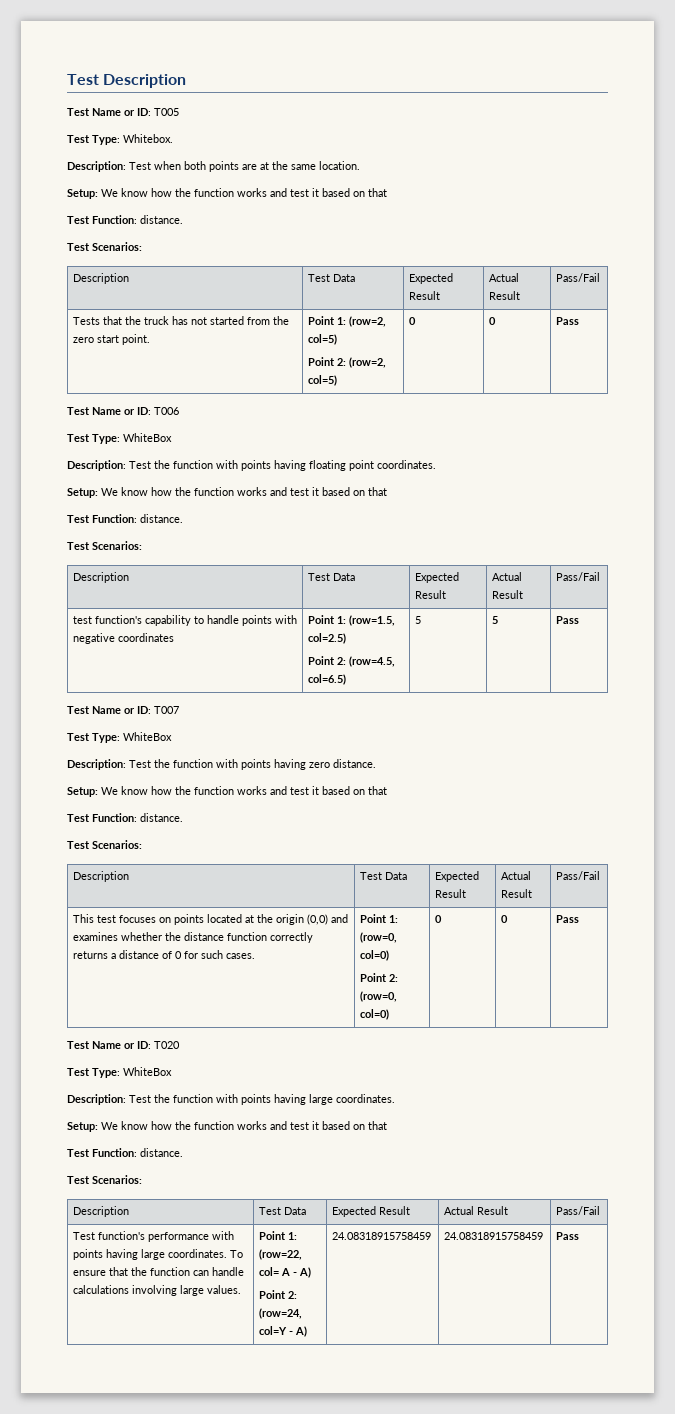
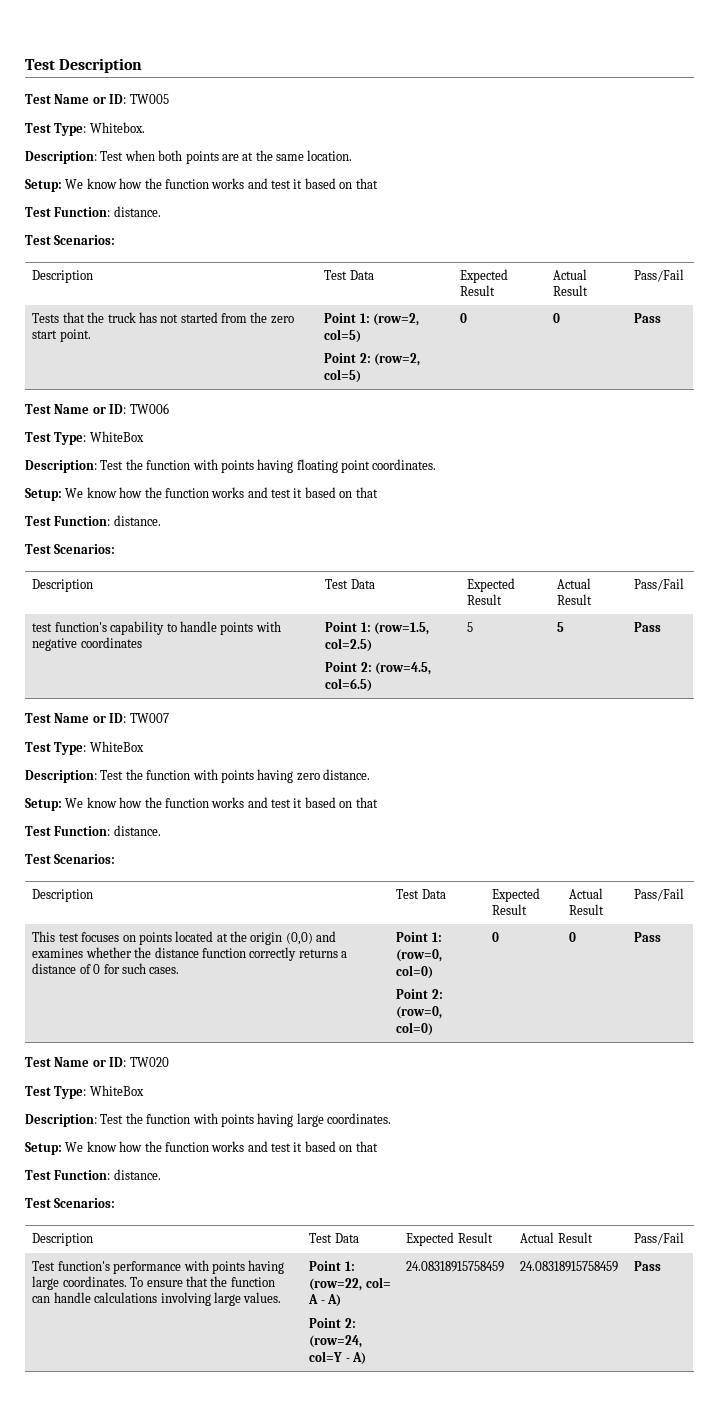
[154,108,179,116] T005 -> [129,94,169,104] TW005
[154,407,179,415] T006 -> [129,403,169,414] TW006
[154,706,179,714] T007 -> [129,713,169,723] TW007
[154,1041,180,1049] T020 -> [129,1057,169,1067] TW020

